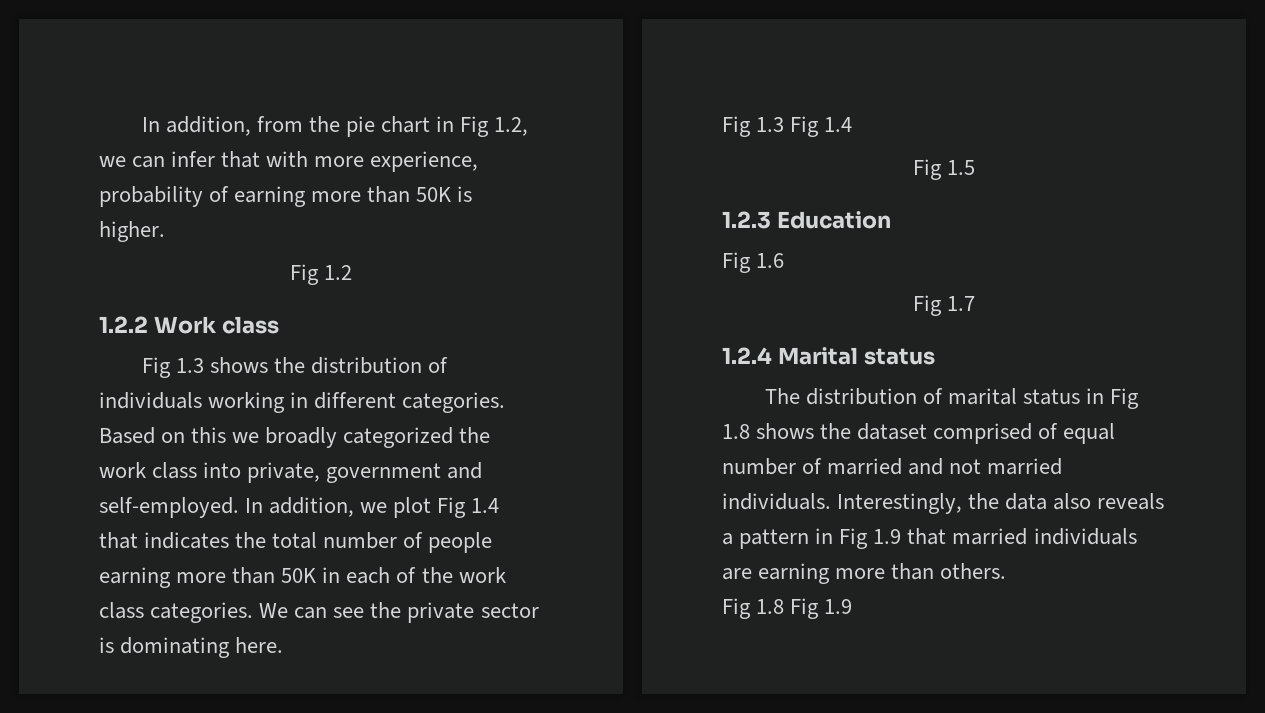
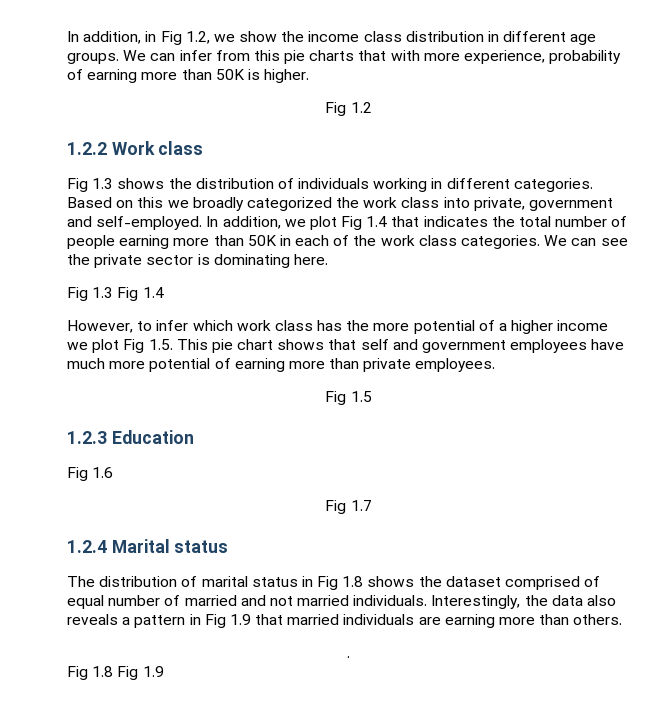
[141,116,529,137] [99,151,216,168] In addition, from the pie chart in Fig 1.2, we can infer -> [67,31,597,45] [67,50,355,64] In addition, in Fig 1.2, we show the income class distribution in different age groups. We can infer from this pie charts
(853, 124) none -> [67,320,609,334] [67,339,625,353] [67,358,496,372] // However, to infer which work class has the more potential of a higher income we plot Fig 1.5. This pie chart shows that self and government employees have much more potential of earning more than private employees.
(1007, 571) none -> [347,656,350,658] // .

